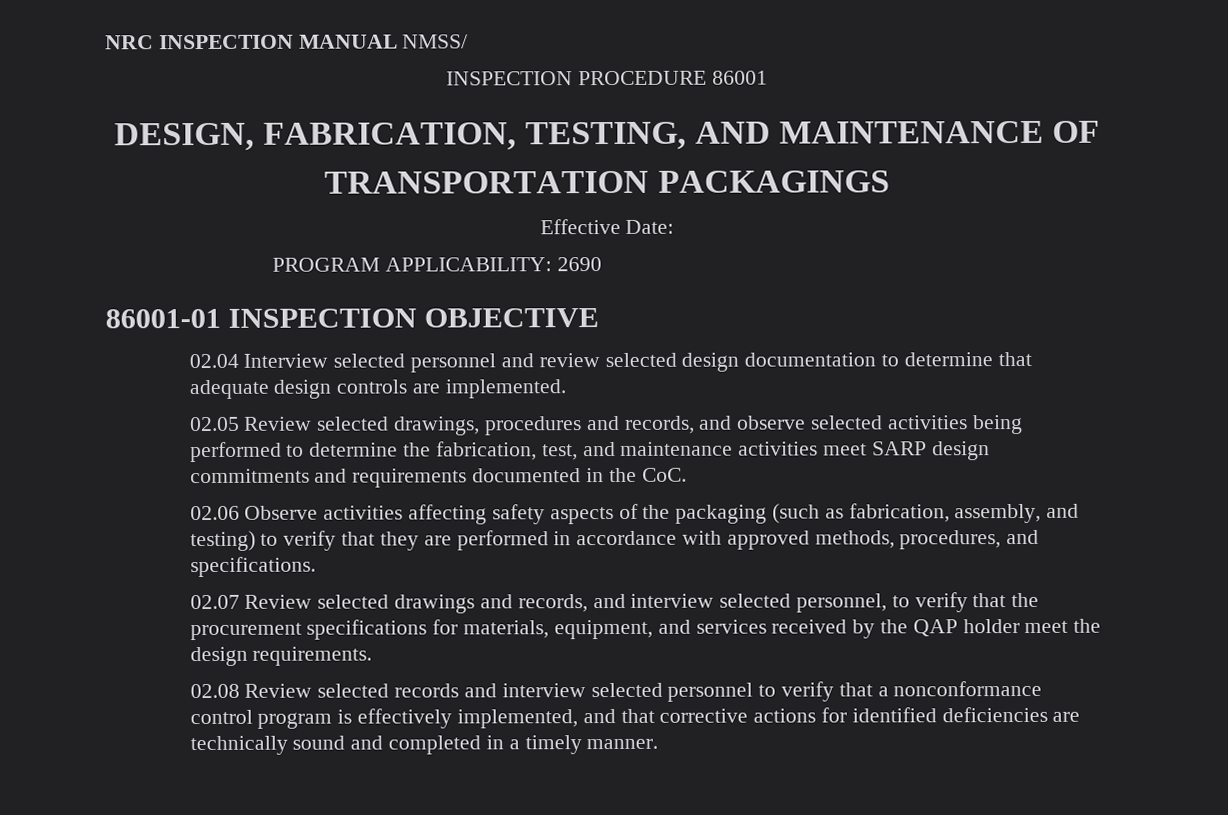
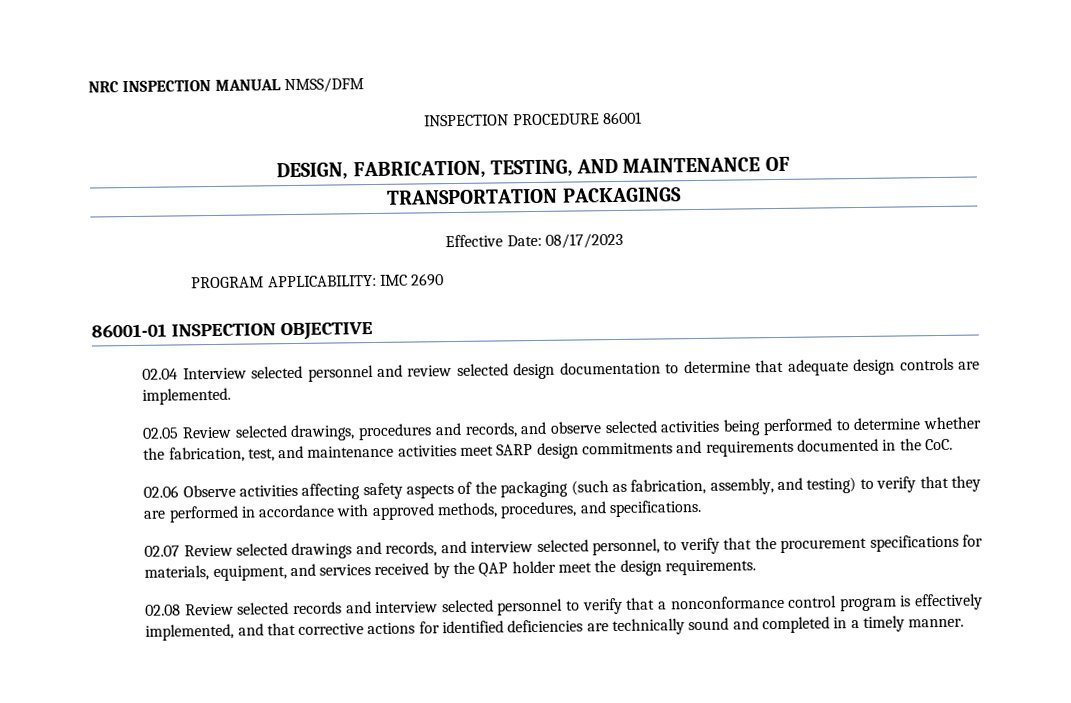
[402,34,469,49] NMSS/ -> [283,77,364,94] NMSS/DFM
(675, 226) none -> [544,232,623,249] 08/17/2023
(553, 264) none -> [380,274,409,286] IMC
(399, 449) none -> [923,416,982,430] whether

